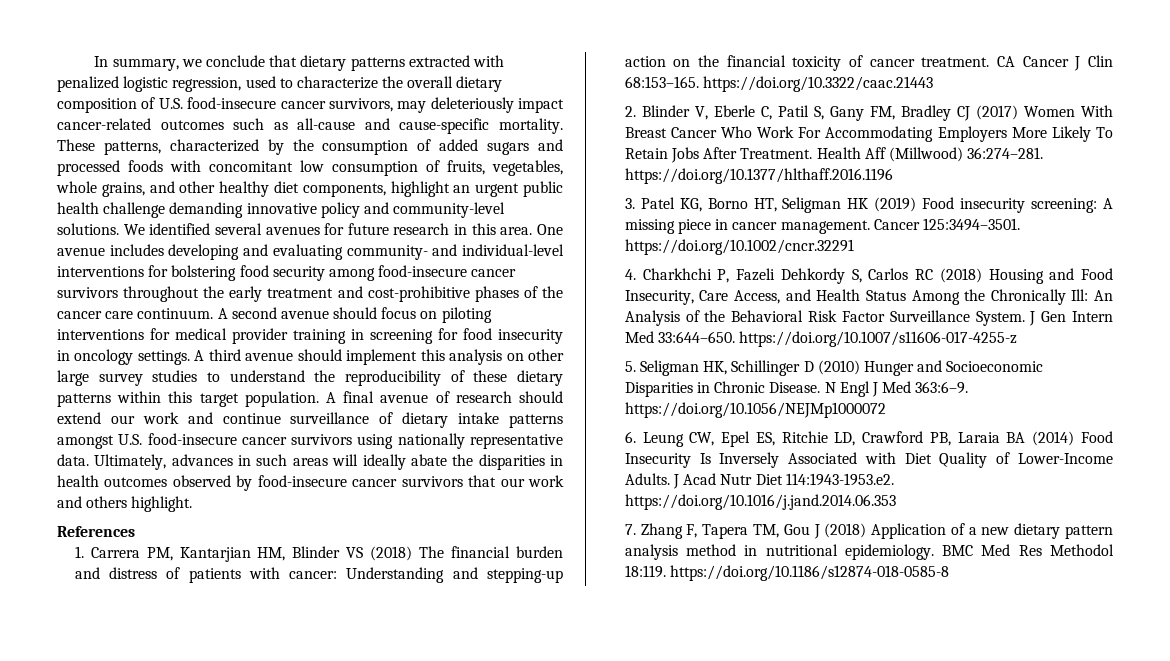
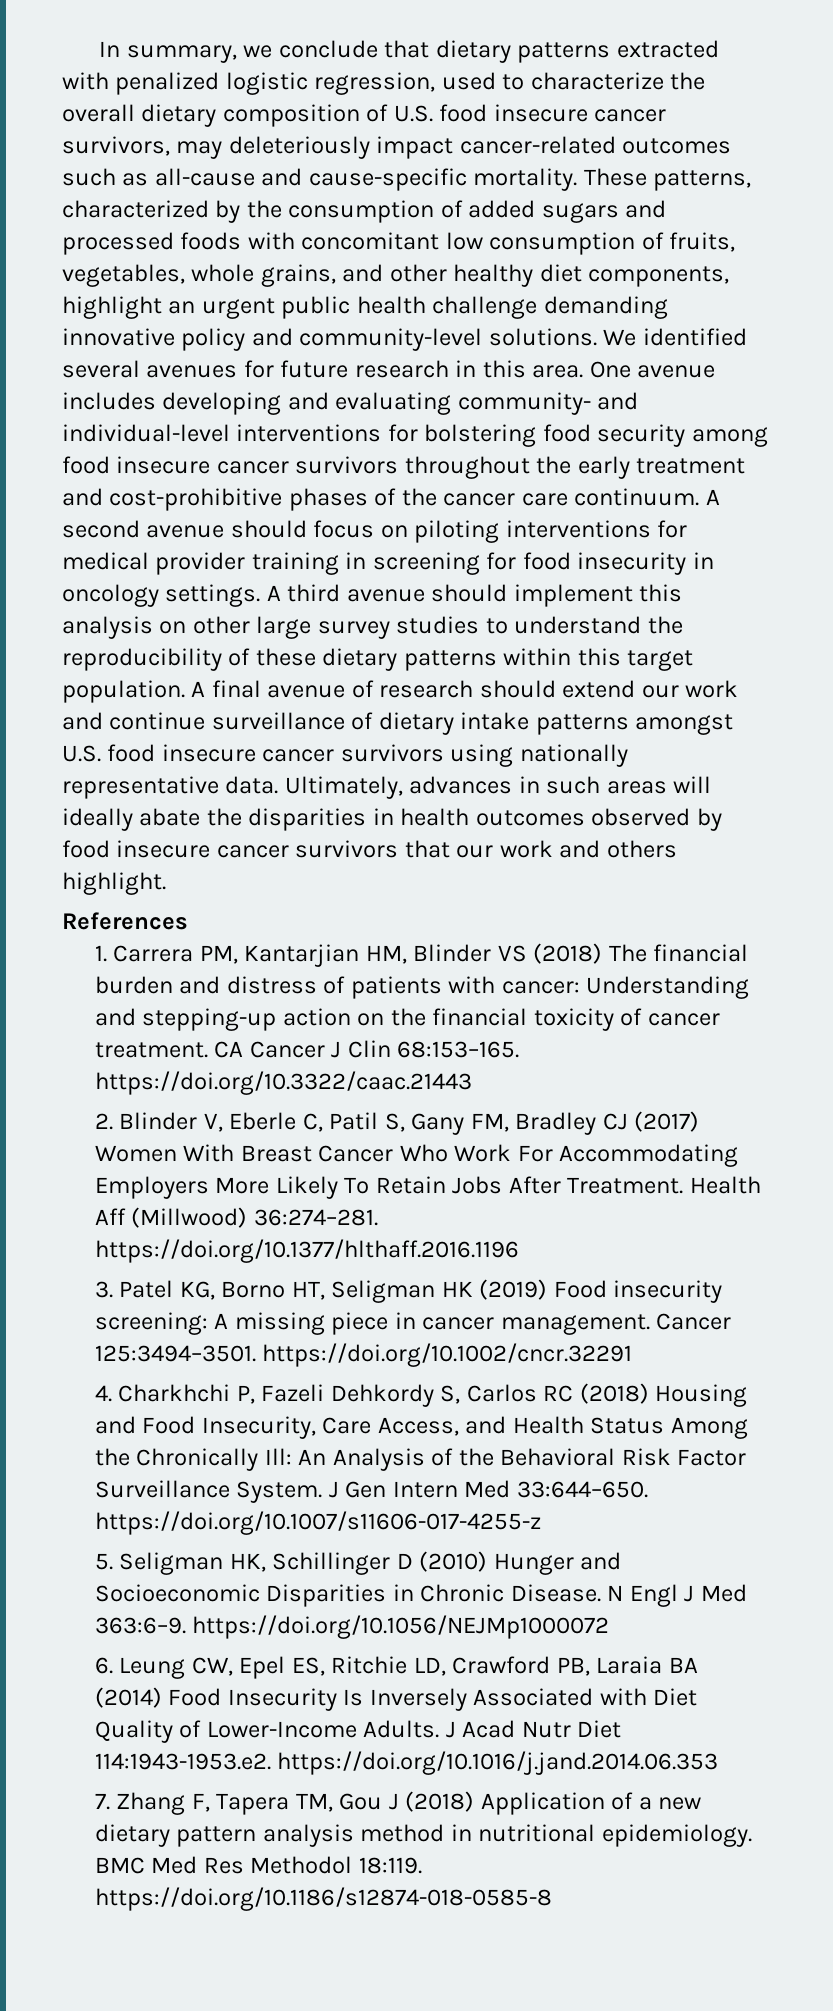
[187,97,277,109] food-insecure -> [439,104,588,122] food insecure
[378,265,468,277] food-insecure -> [62,456,211,474] food insecure
[147,433,237,445] food-insecure -> [107,744,256,762] food insecure
[257,475,347,487] food-insecure -> [62,840,211,858] food insecure

